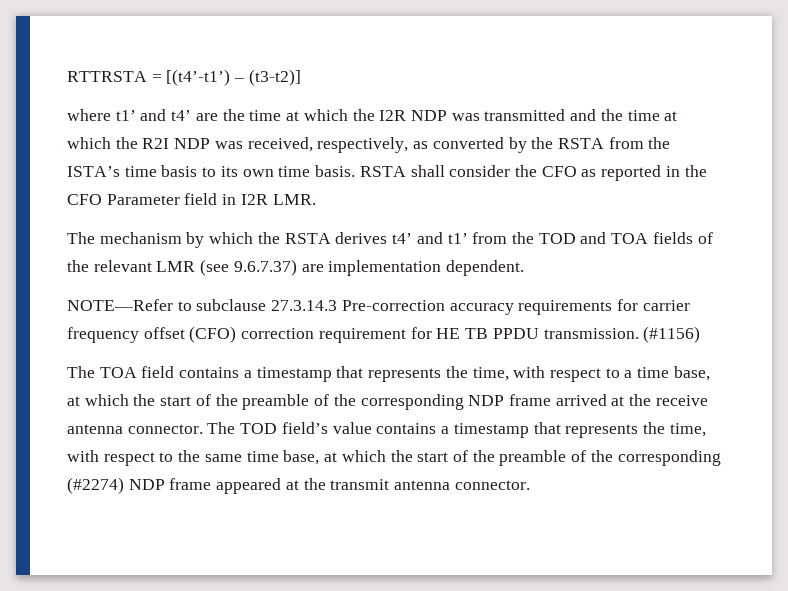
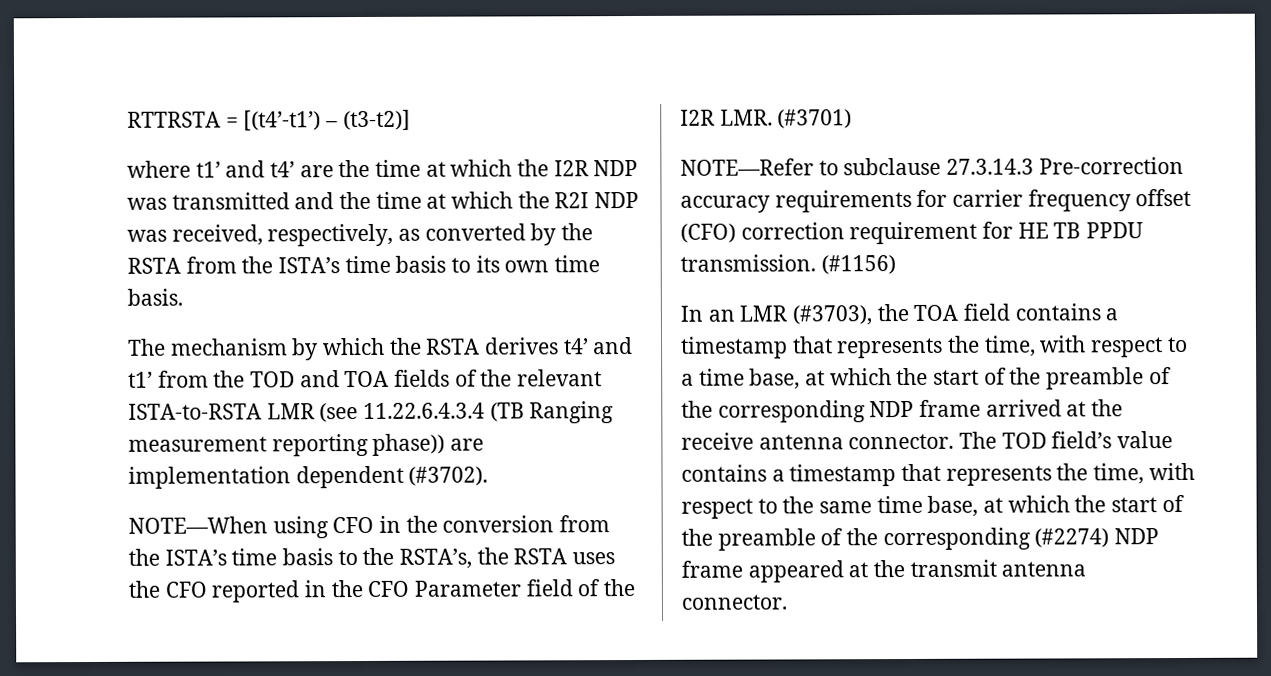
[359,165,707,181] [67,193,316,205] RSTA shall consider the CFO as reported in the CFO Parameter field in I2R LMR. -> (183, 297) none
(152, 266) none -> [128,403,262,420] ISTA-to-RSTA
[233,259,525,276] 9.6.7.37) are implementation dependent. -> [363,401,615,424] [128,433,485,457] [128,465,489,489] [128,515,611,539] [128,547,616,569] [128,579,636,603] [680,109,853,129] 11.22.6.4.3.4 (TB Ranging measurement reporting phase)) are implementation dependent (#3702). // NOTE—When using CFO in the conversion from the ISTA’s time basis to the RSTA’s, the RSTA uses the CFO reported in the CFO Parameter field of the I2R LMR. (#3701)
[67,366,95,378] The -> [680,303,909,326] In an LMR (#3703), the

